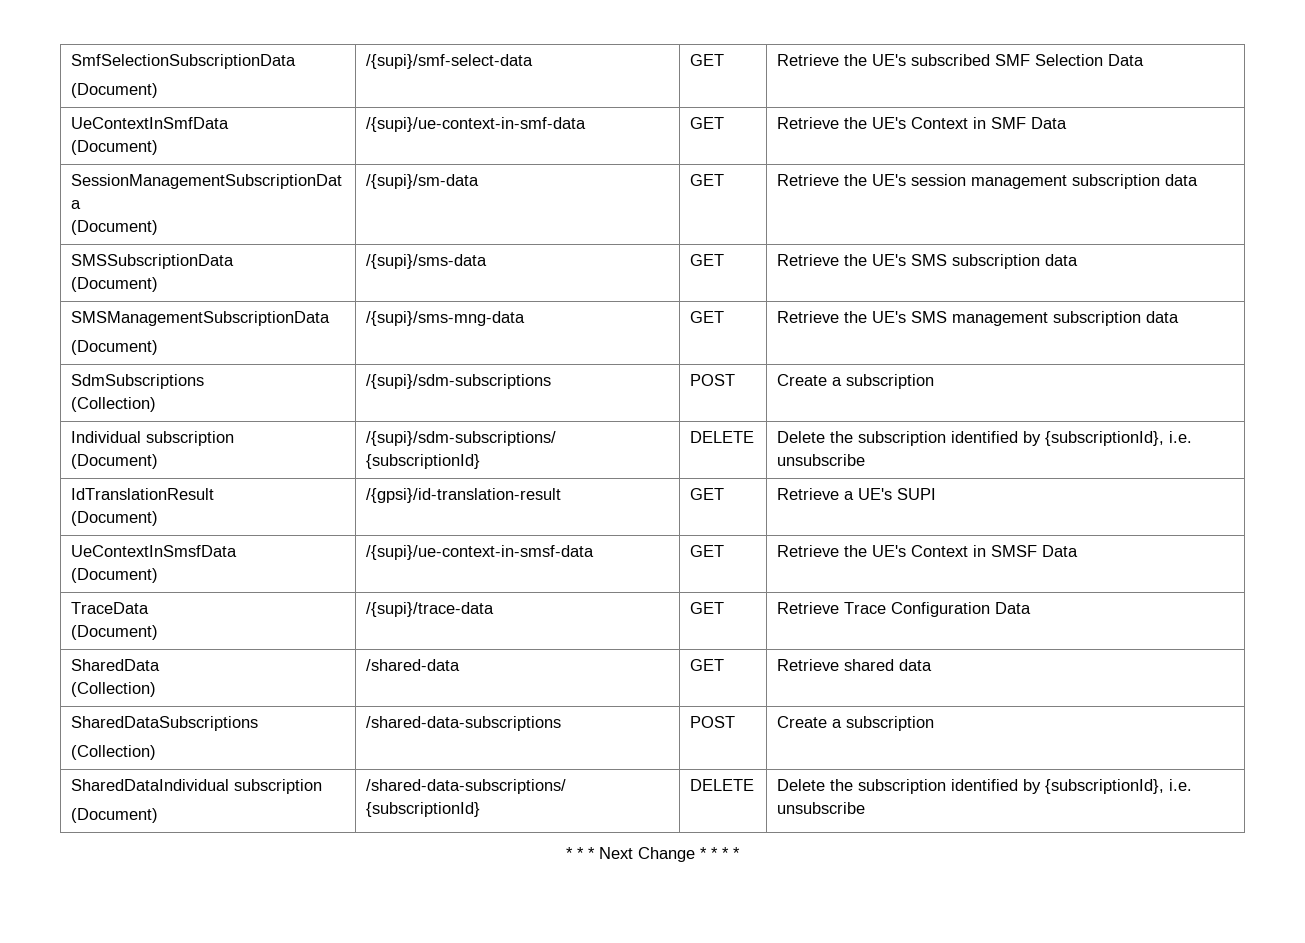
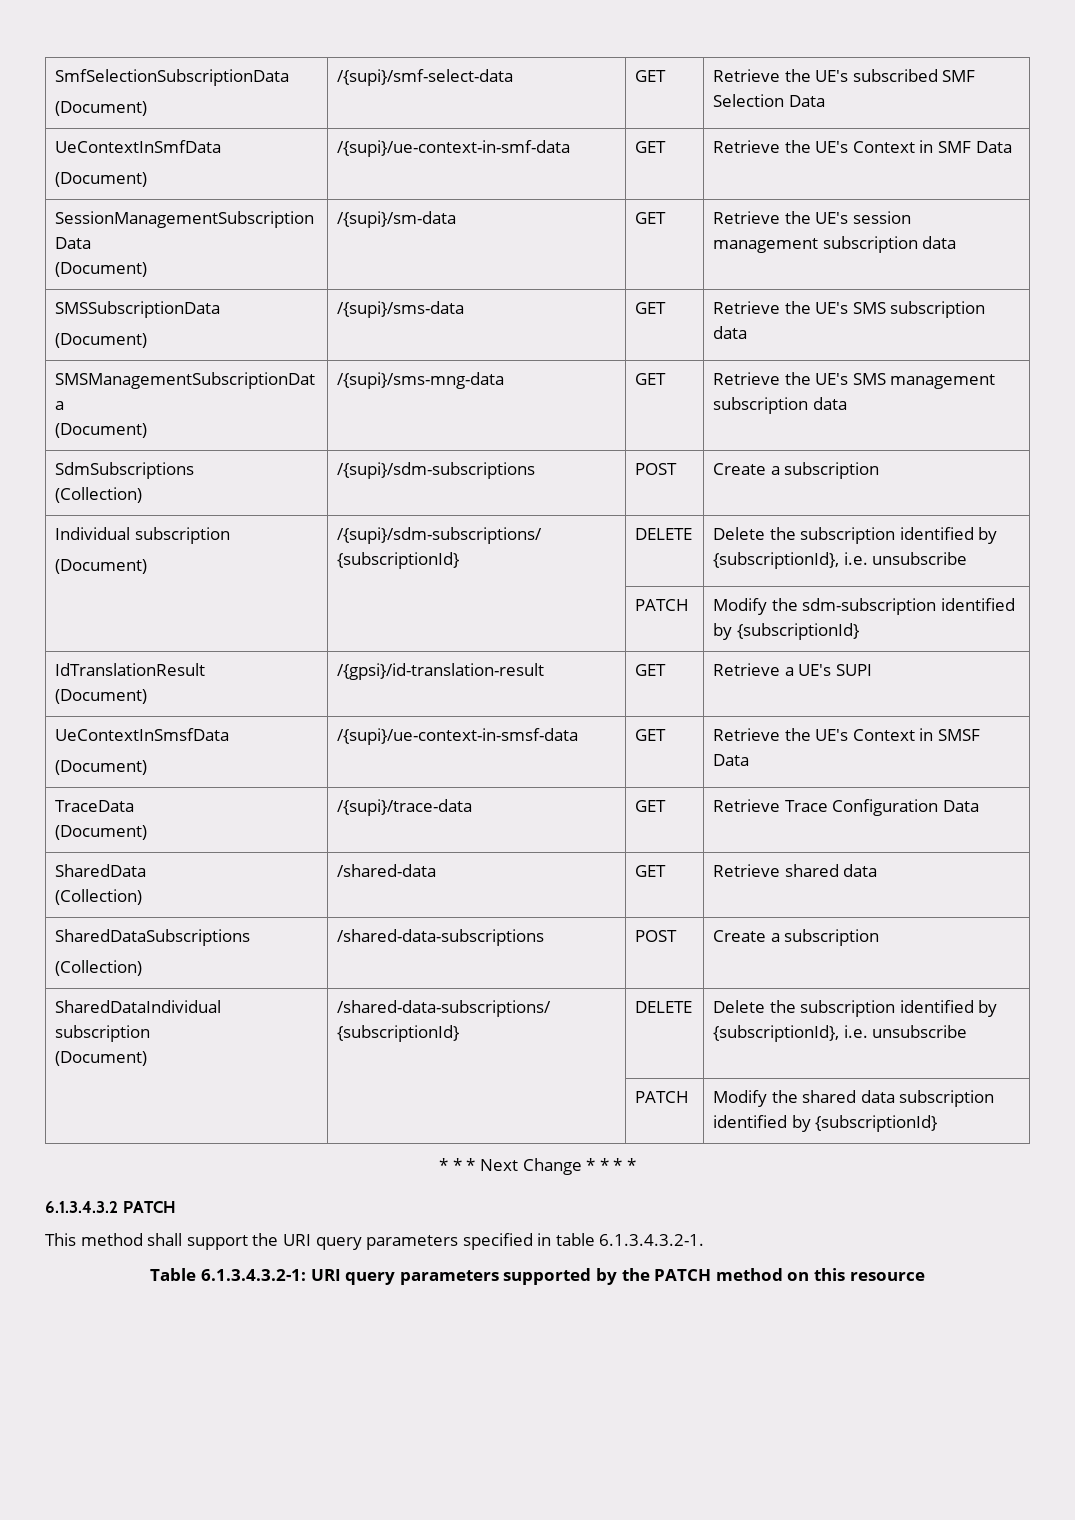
(865, 460) none -> [635,599,690,611] [713,598,1015,615] [713,623,859,640] // | | PATCH | Modify the sdm-subscription identified by {subscriptionId}
(865, 808) none -> [635,1091,690,1103] [713,1090,995,1107] [713,1115,938,1132] // | | PATCH | Modify the shared data subscription identified by {subscriptionId}
(740, 853) none -> [45,1201,176,1213] [45,1233,705,1250] [150,1268,925,1285] // 6.1.3.4.3.2 PATCH // This method shall support the URI query parameters specified in table 6.1.3.4.3.2-1. // Table 6.1.3.4.3.2-1: URI query parameters supported by the PATCH method on this resource

